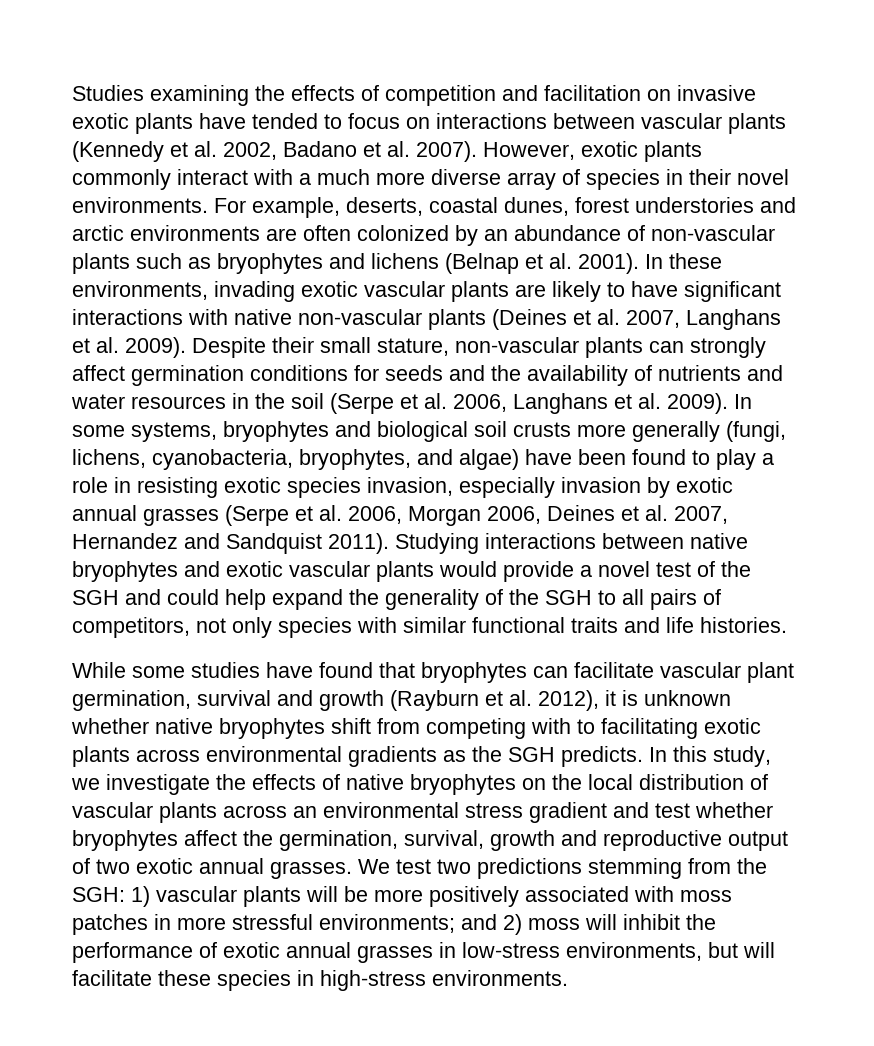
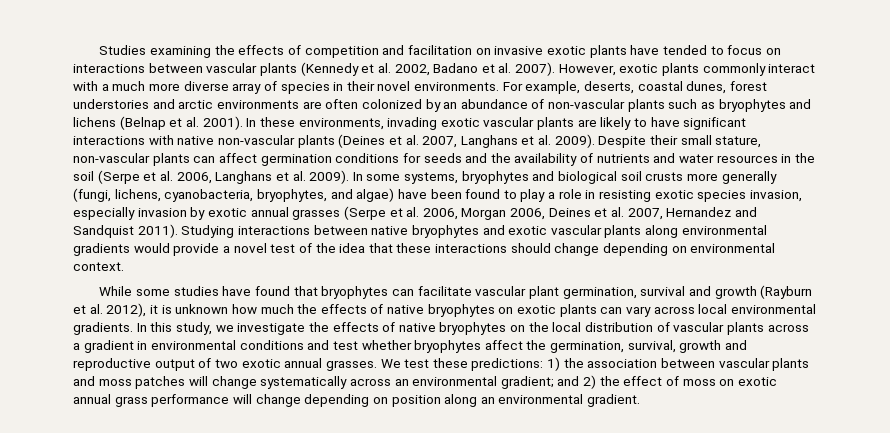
[690,337,766,358] strongly -> (216, 159) none
(434, 571) none -> [645,225,767,238] [73,243,130,256] along environmental gradients
[72,589,721,610] [72,617,787,638] SGH and could help expand the generality of the SGH to all pairs of competitors, not only species with similar functional traits and life histories. -> [339,243,776,256] [73,262,124,271] idea that these interactions should change depending on environmental context.
[71,718,761,739] [72,746,643,767] whether native bryophytes shift from competing with to facilitating exotic plants across environmental gradients as the SGH predicts. -> [231,304,816,317] [73,322,133,335] how much the effects of native bryophytes on exotic plants can vary across local environmental gradients.
[293,802,607,823] an environmental stress gradient -> [73,340,304,353] a gradient in environmental conditions
[437,858,767,879] [72,886,732,907] [72,914,716,935] [72,942,775,963] [72,970,568,991] two predictions stemming from the SGH: 1) vascular plants will be more positively associated with moss patches in more stressful environments; and 2) moss will inhibit the performance of exotic annual grasses in low-stress environments, but will facilitate these species in high-stress environments. -> [432,357,810,371] [73,375,777,389] [73,394,641,407] these predictions: 1) the association between vascular plants and moss patches will change systematically across an environmental gradient; and 2) the effect of moss on exotic annual grass performance will change depending on position along an environmental gradient.

